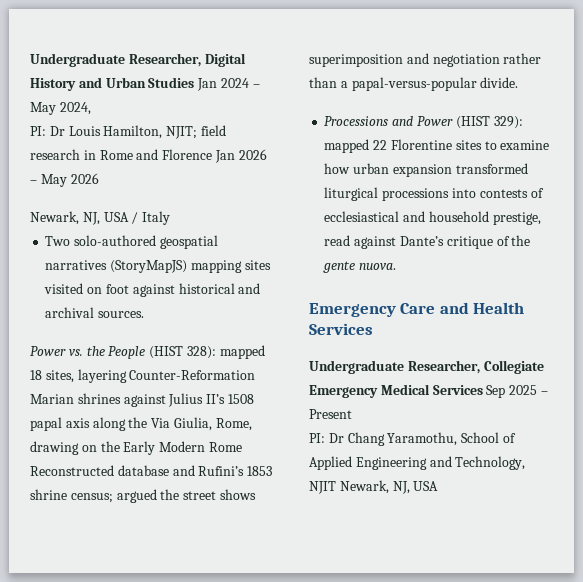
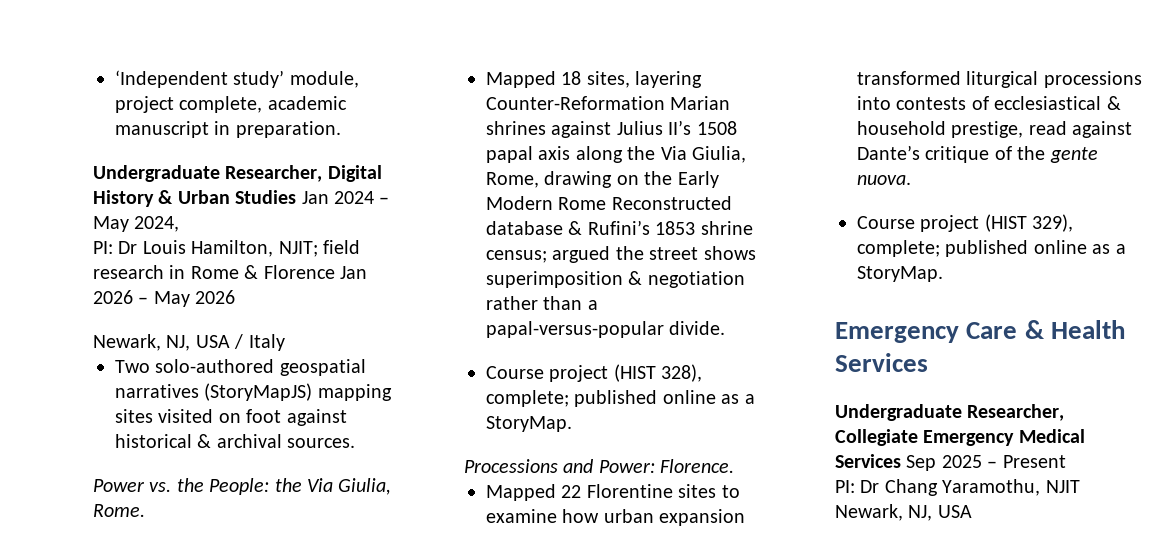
(30, 60) none -> [115,70,359,88] [115,96,347,113] [115,121,341,138] ‘Independent study’ module, project complete, academic manuscript in preparation. //
[78,77,102,88] and -> [158,190,174,204] &
[136,149,159,160] and -> [244,265,259,279] &
[238,283,261,294] and -> [197,434,212,448] &
[108,345,265,359] People (HIST 328): mapped -> [209,478,392,495] [93,504,145,517] [486,71,556,88] People: the Via Giulia, Rome. // Mapped
[172,465,195,476] and -> [568,221,583,235] &
[406,53,429,64] and -> [628,271,643,285] &
[324,116,523,129] [324,139,370,153] Processions and Power (HIST 329): mapped -> [486,364,703,382] [486,390,755,407] [486,416,572,432] [464,459,735,473] [486,484,556,501] Course project (HIST 328), complete; published online as a StoryMap. // Processions and Power: Florence. // Mapped
[403,211,426,222] and -> [1106,96,1121,110] &
(397, 266) none -> [857,214,1074,232] [857,240,1126,257] [857,266,943,282] // Course project (HIST 329), complete; published online as a StoryMap.
[439,302,469,314] and -> [1024,320,1045,339] &
[461,432,516,443] [309,456,526,470] School of Applied Engineering and Technology, -> (1041, 487) none

